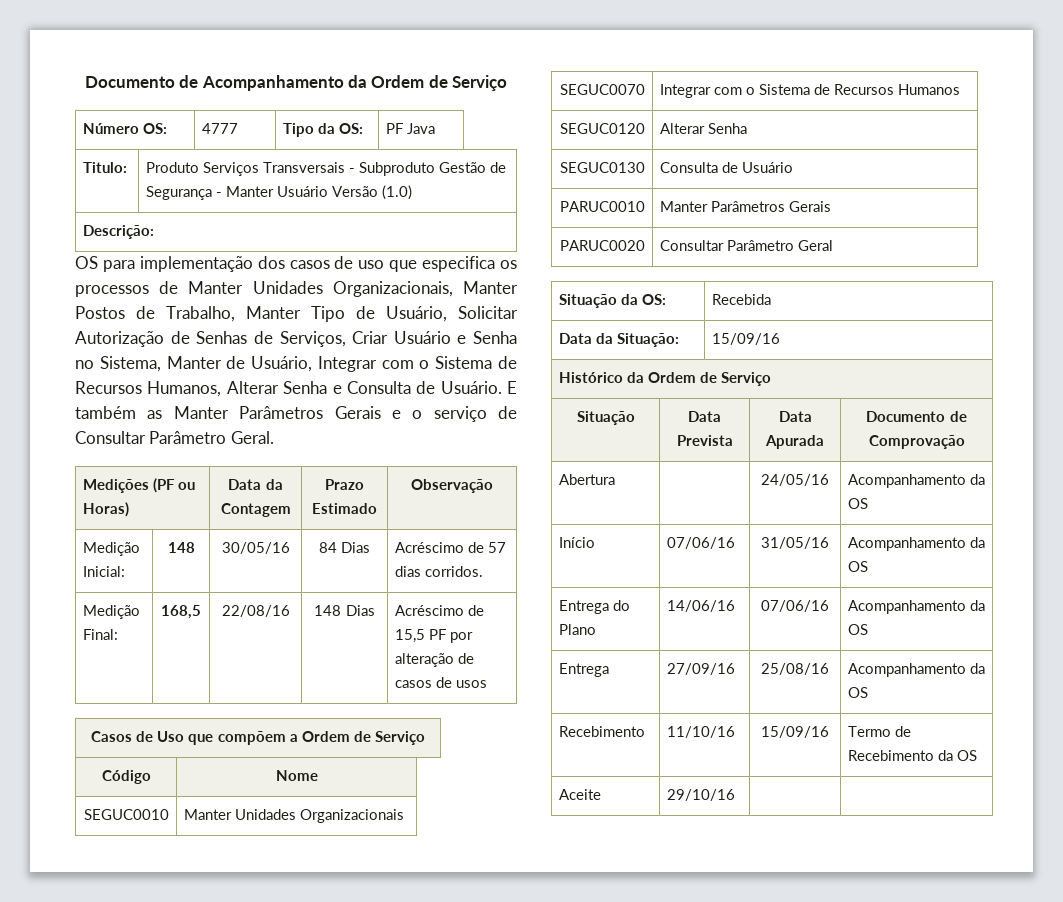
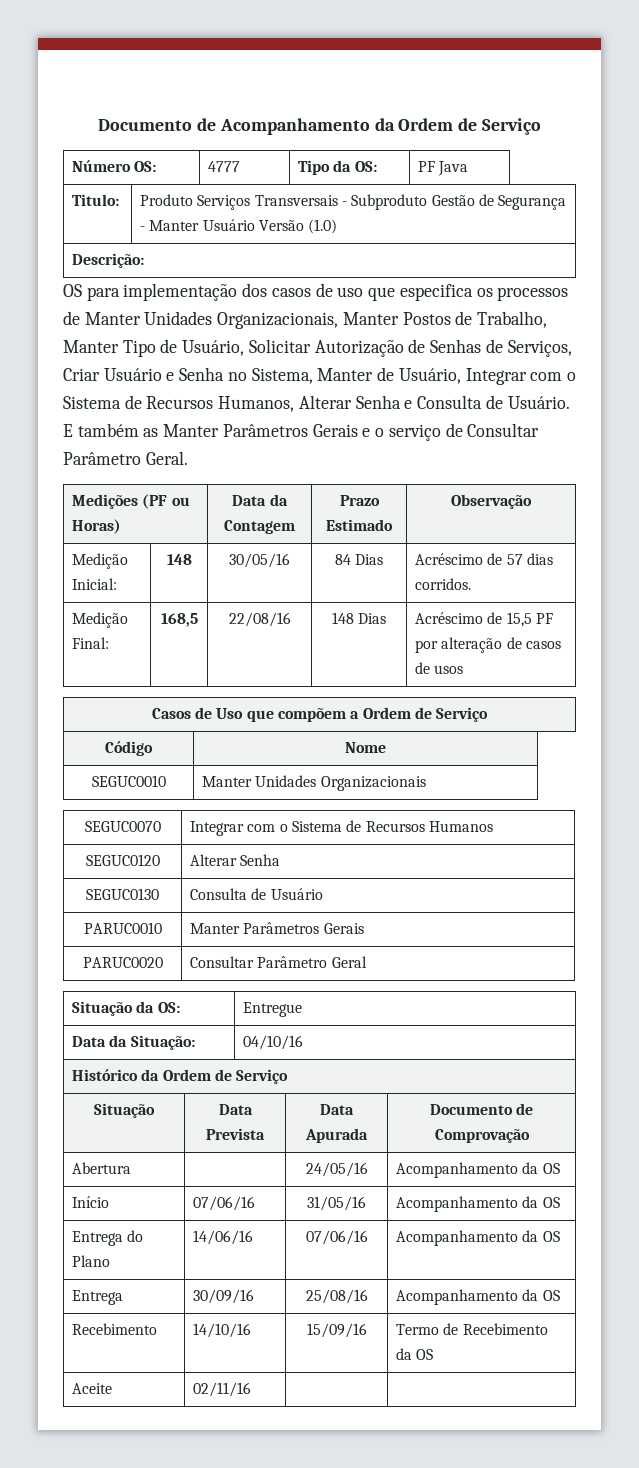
[711,294,771,305] Recebida -> [242,1002,302,1017] Entregue
[711,333,780,345] 15/09/16 -> [242,1035,303,1050] 04/10/16
[666,663,735,675] 27/09/16 -> [192,1289,254,1304] 30/09/16
[666,726,735,738] 11/10/16 -> [192,1323,251,1338] 14/10/16
[666,789,735,801] 29/10/16 -> [192,1382,251,1397] 02/11/16

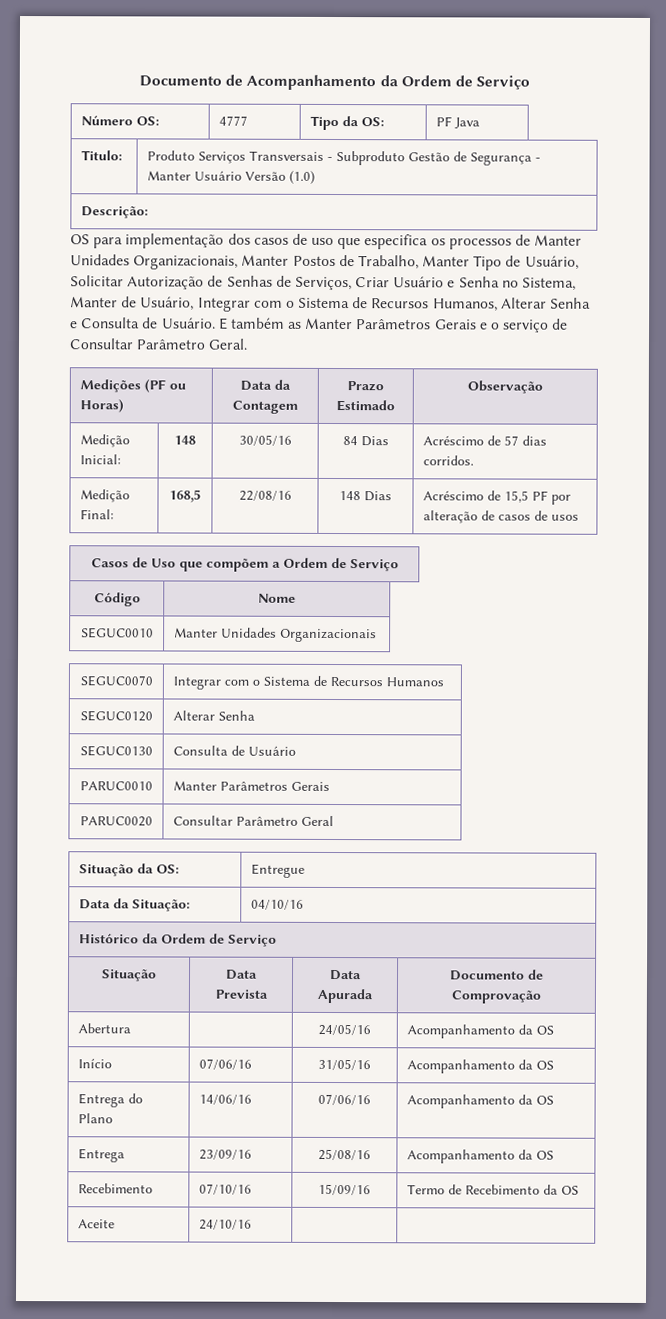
[192,1289,254,1304] 30/09/16 -> [198,1149,252,1160] 23/09/16
[192,1323,251,1338] 14/10/16 -> [198,1183,252,1195] 07/10/16
[192,1382,251,1397] 02/11/16 -> [198,1219,252,1230] 24/10/16

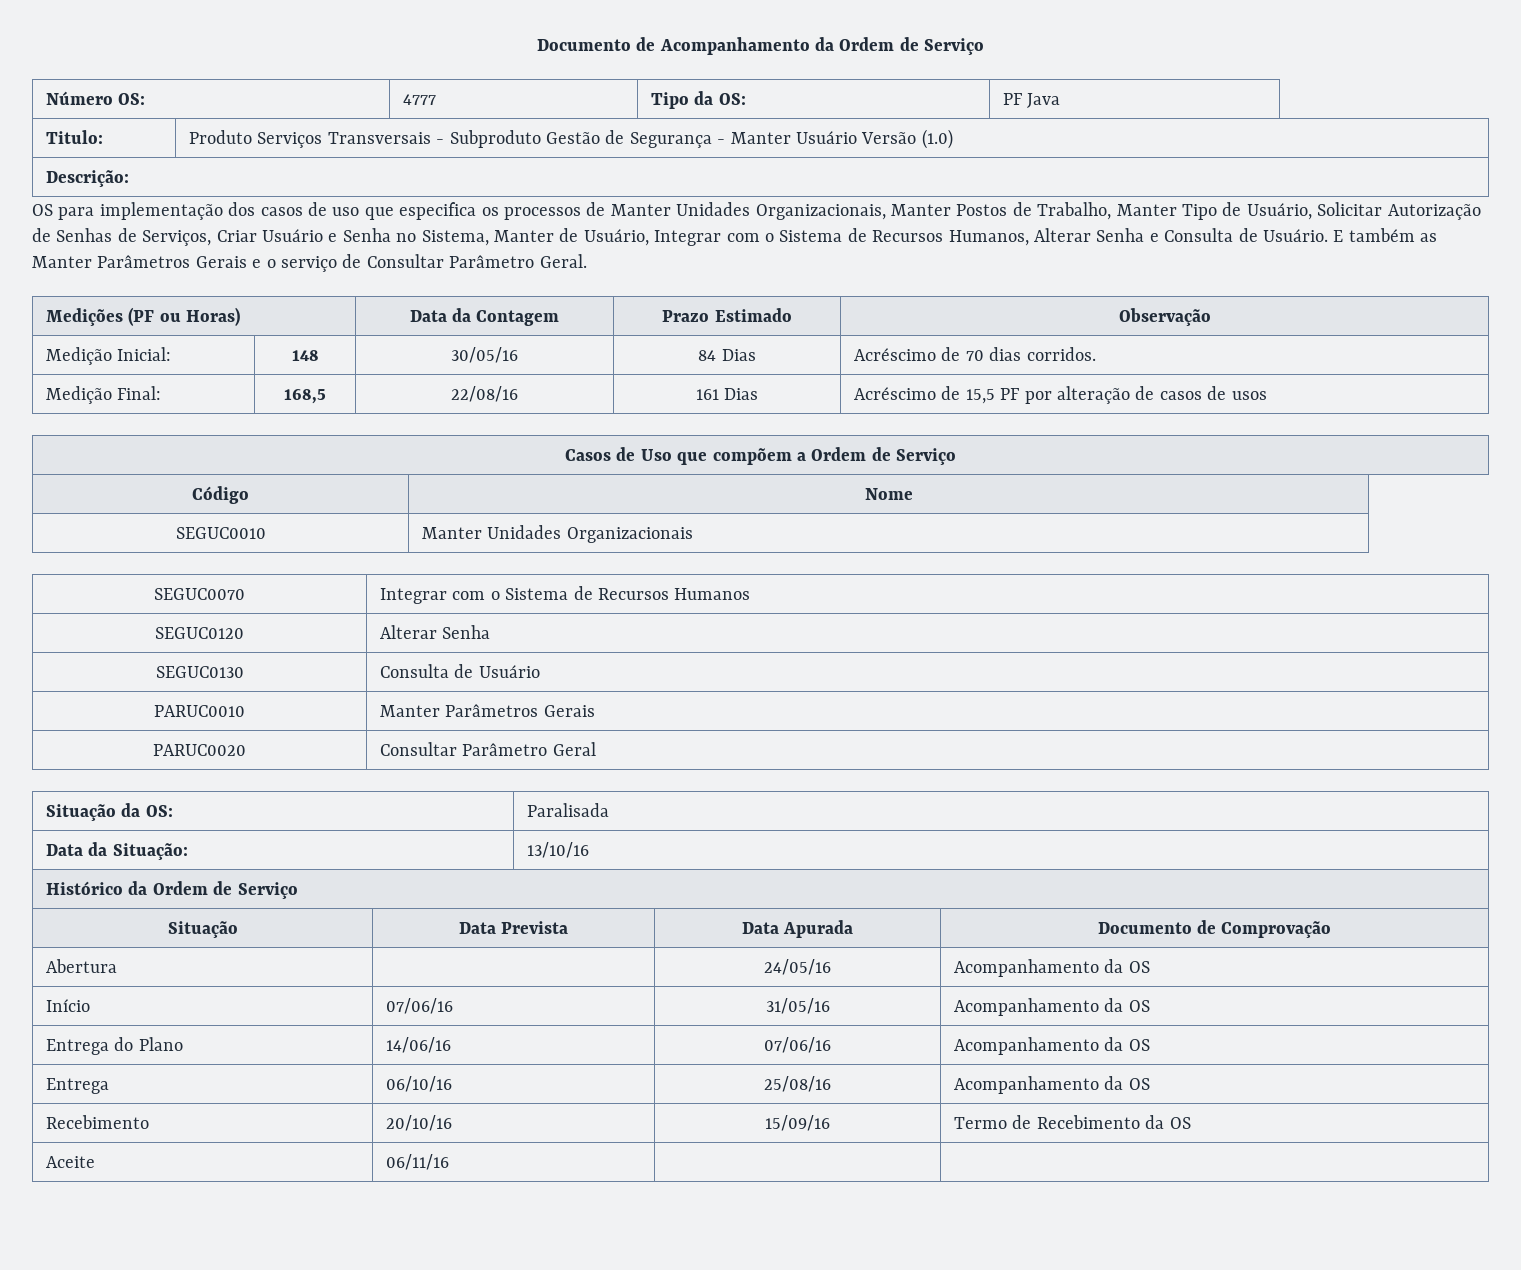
[503,435,519,446] 57 -> [965,350,984,361] 70
[339,491,361,501] 148 -> [695,389,719,400] 161
[250,863,305,878] Entregue -> [526,803,609,817] Paralisada
[250,899,304,910] 04/10/16 -> [526,842,589,858] 13/10/16
[198,1149,252,1160] 23/09/16 -> [385,1076,452,1092] 06/10/16
[198,1183,252,1195] 07/10/16 -> [385,1115,452,1131] 20/10/16
[198,1219,252,1230] 24/10/16 -> [385,1154,449,1170] 06/11/16

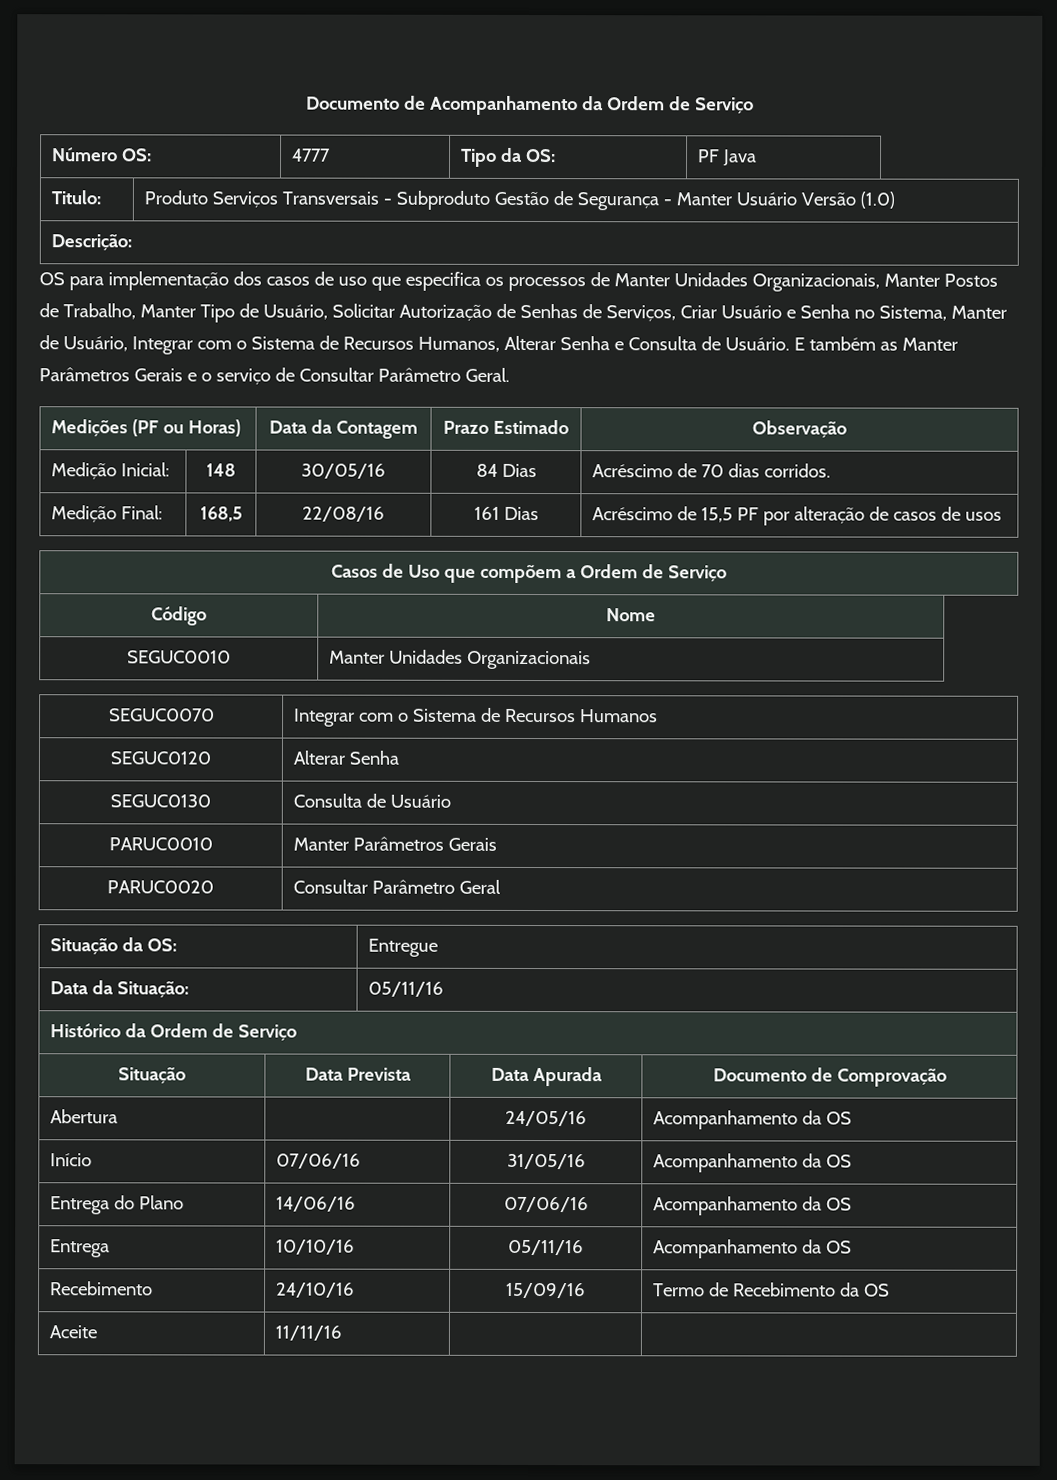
[526,803,609,817] Paralisada -> [368,938,439,957] Entregue
[526,842,589,858] 13/10/16 -> [368,981,445,997] 05/11/16
[385,1076,452,1092] [764,1076,831,1092] 06/10/16 | 25/08/16 -> [276,1239,356,1255] [508,1239,584,1256] 10/10/16 | 05/11/16
[385,1115,452,1131] 20/10/16 -> [276,1282,356,1298] 24/10/16
[385,1154,449,1170] 06/11/16 -> [275,1325,343,1341] 11/11/16

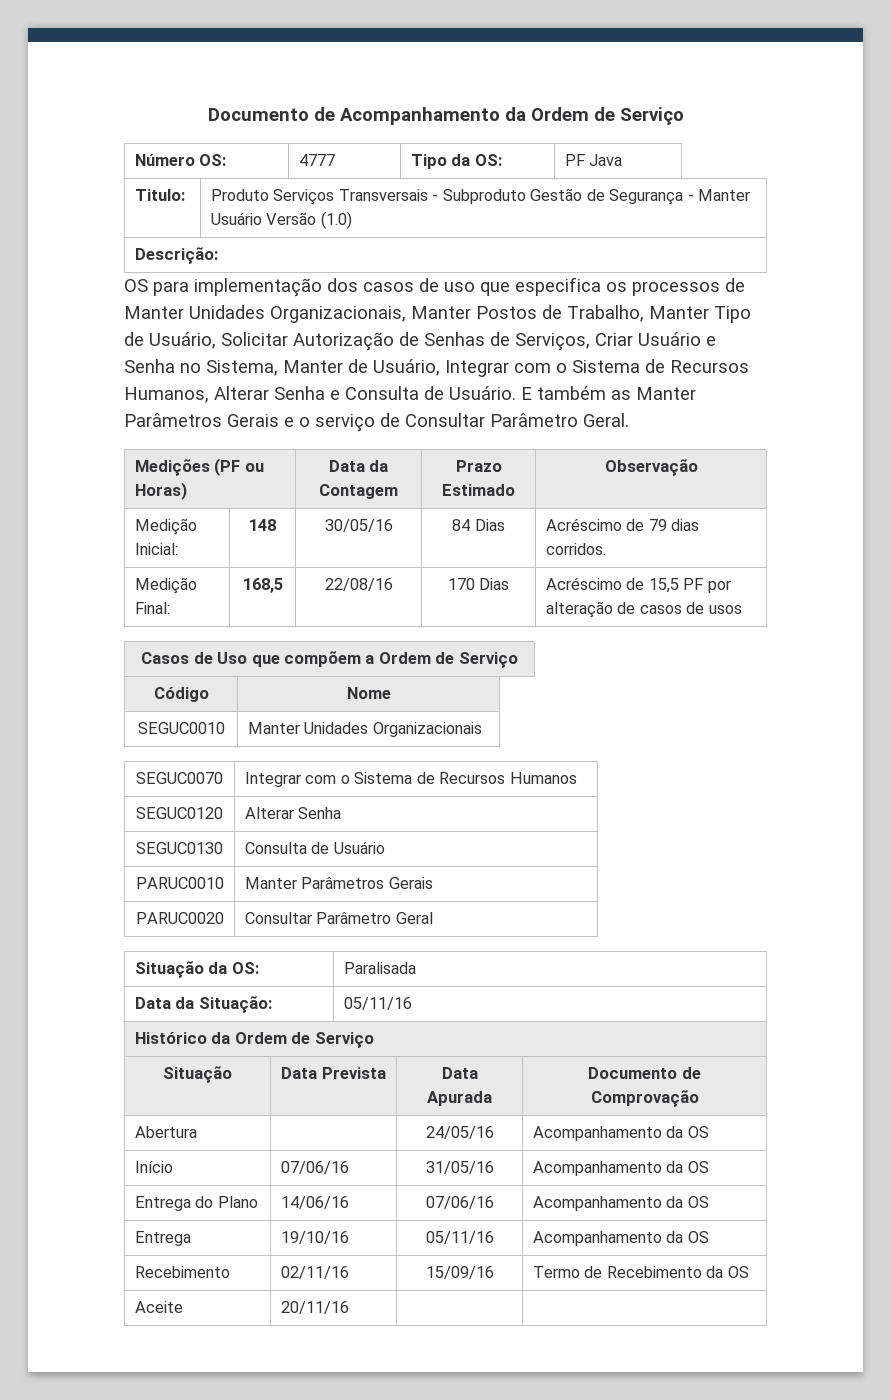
[701,464,725,478] 70 -> [648,519,667,531] 79
[473,506,500,520] 161 -> [447,578,475,590] 170
[368,938,439,957] Entregue -> [343,962,416,974] Paralisada
[276,1239,356,1255] 10/10/16 -> [280,1231,349,1244] 19/10/16
[276,1282,356,1298] 24/10/16 -> [280,1266,349,1279] 02/11/16
[275,1325,343,1341] 11/11/16 -> [280,1301,349,1314] 20/11/16

